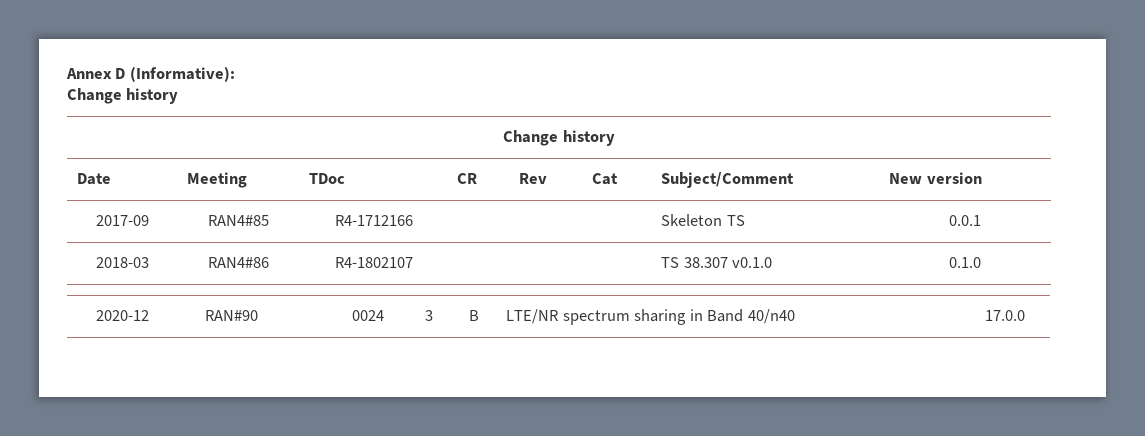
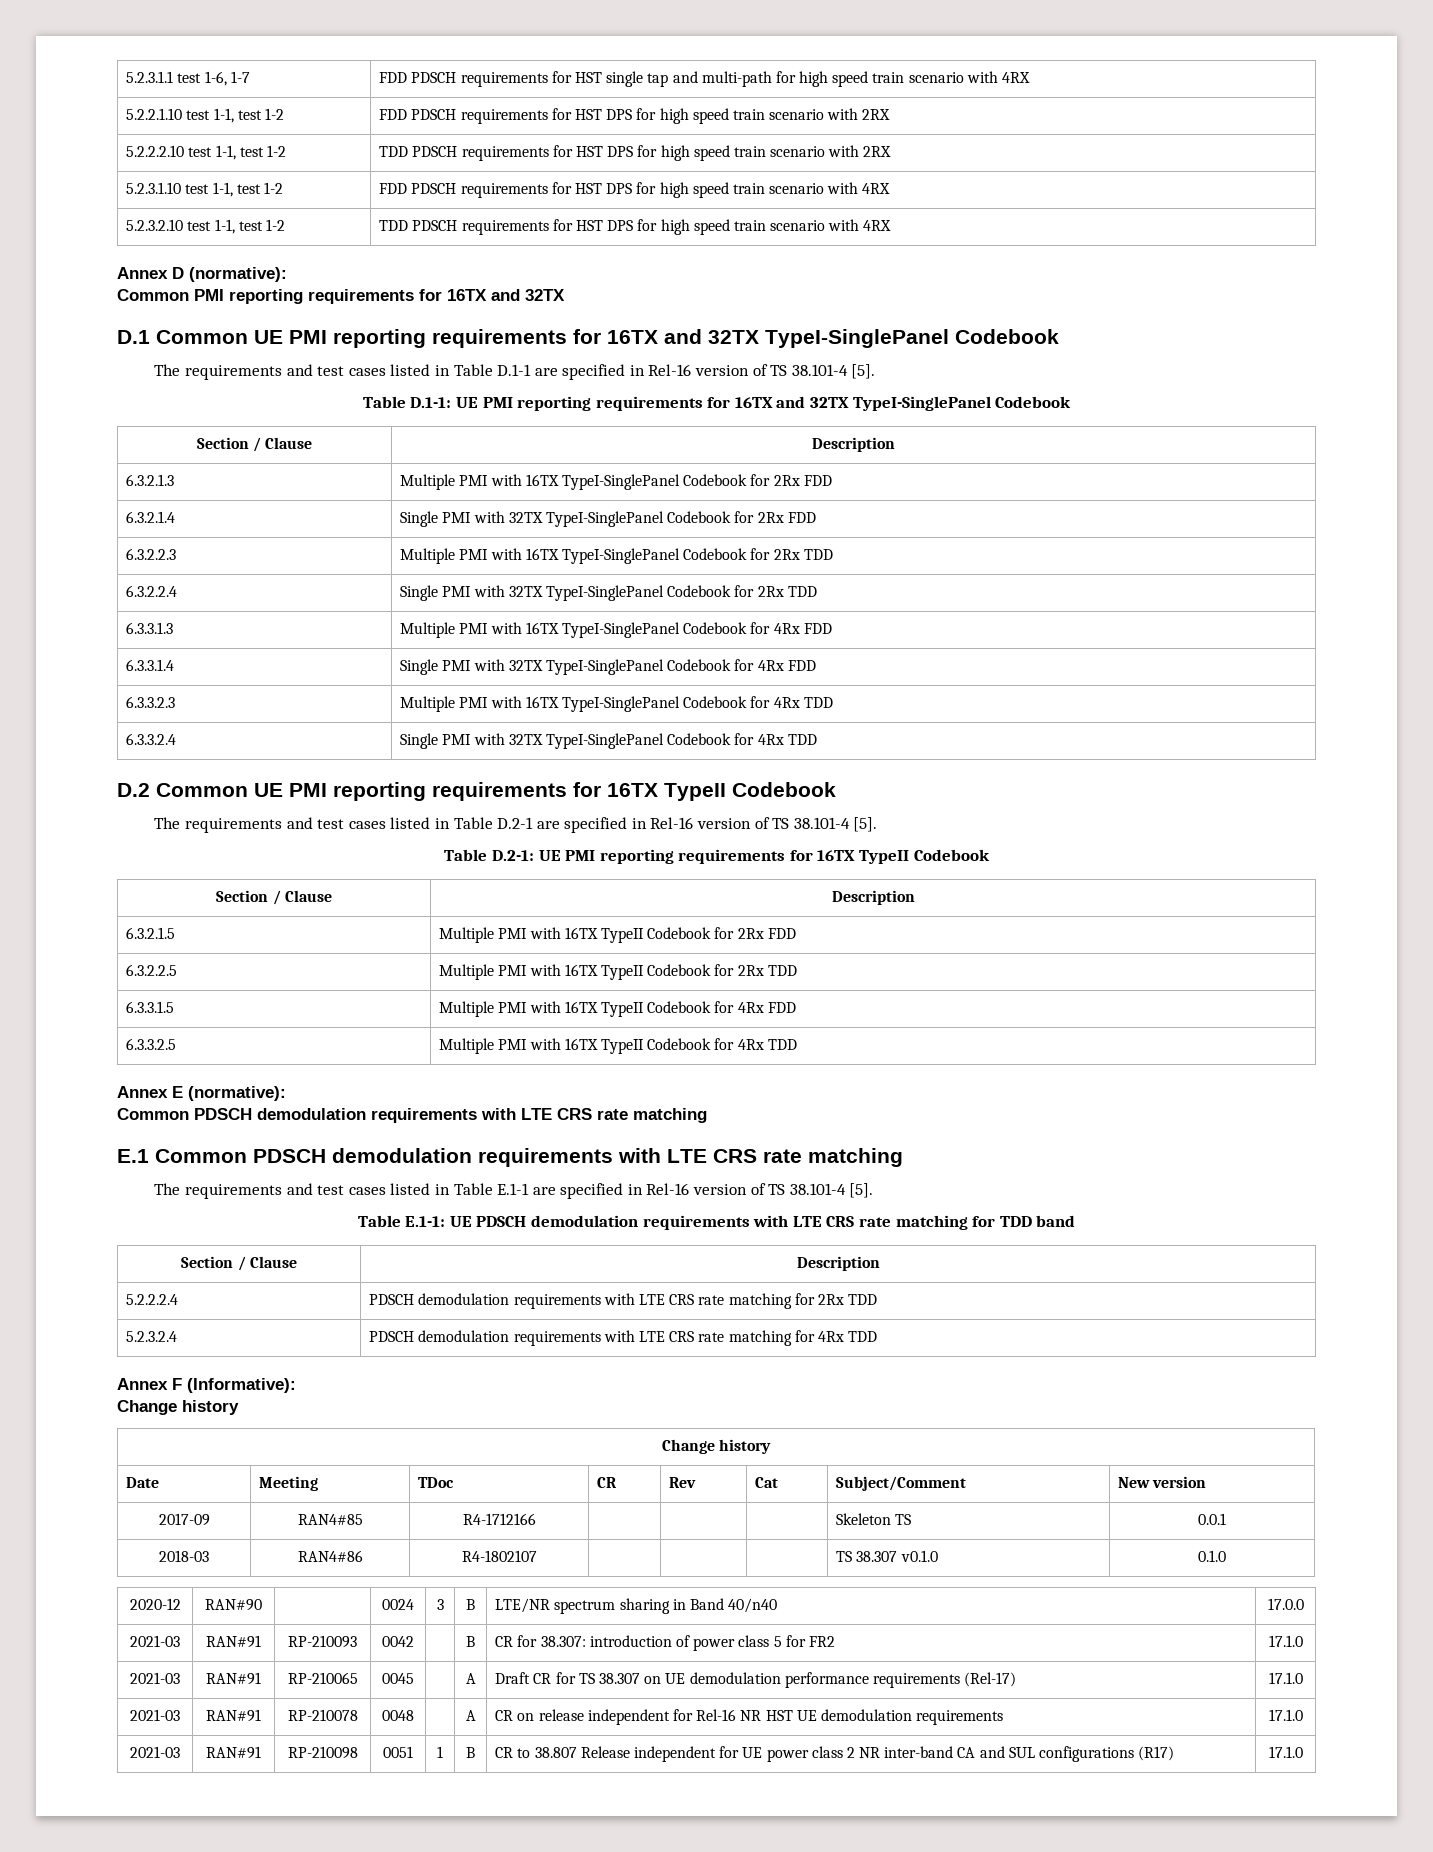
[66,68,126,79] Annex D -> [126,71,250,86] [379,71,1031,87] [126,108,284,123] [379,108,891,124] [126,145,286,160] [379,145,892,161] [126,182,283,197] [379,182,891,198] [126,219,285,234] [379,219,892,235] [117,267,287,282] [117,289,565,304] [117,329,1059,348] [154,364,876,380] [362,396,1072,411] [196,437,313,452] [812,437,895,452] [126,474,175,486] [400,474,832,490] [126,511,176,523] [400,511,816,527] [126,548,177,560] [400,548,833,564] [126,585,178,597] [400,585,817,601] [126,622,174,634] [400,622,832,638] [126,659,175,671] [400,659,816,675] [126,696,176,708] [400,696,833,712] [126,733,177,745] [400,733,817,749] [117,782,836,801] [154,817,878,833] [444,849,990,864] [216,890,332,905] [831,890,915,905] [126,927,176,939] [439,927,796,943] [126,964,178,976] [439,964,797,980] [126,1001,175,1013] [439,1001,796,1017] [126,1038,177,1050] [439,1038,797,1054] [117,1086,286,1101] [117,1108,707,1123] [117,1148,903,1167] [154,1183,874,1199] [357,1215,1076,1230] [181,1256,297,1271] [796,1256,880,1271] [126,1294,179,1305] [369,1293,878,1309] [126,1331,178,1342] [369,1330,878,1346] [117,1378,182,1390] 5.2.3.1.1 test 1-6, 1-7 | FDD PDSCH requirements for HST single tap and multi-path for high speed train scenario with 4RX // 5.2.2.1.10 test 1-1, test 1-2 | FDD PDSCH requirements for HST DPS for high speed train scenario with 2RX // 5.2.2.2.10 test 1-1, test 1-2 | TDD PDSCH requirements for HST DPS for high speed train scenario with 2RX // 5.2.3.1.10 test 1-1, test 1-2 | FDD PDSCH requirements for HST DPS for high speed train scenario with 4RX // 5.2.3.2.10 test 1-1, test 1-2 | TDD PDSCH requirements for HST DPS for high speed train scenario with 4RX // Annex D (normative): // Common PMI reporting requirements for 16TX and 32TX // D.1 Common UE PMI reporting requirements for 16TX and 32TX TypeI-SinglePanel Codebook // The requirements and test cases listed in Table D.1-1 are specified in Rel-16 version of TS 38.101-4 [5]. // Table D.1-1: UE PMI reporting requirements for 16TX and 32TX TypeI-SinglePanel Codebook // Section / Clause | Description // 6.3.2.1.3 | Multiple PMI with 16TX TypeI-SinglePanel Codebook for 2Rx FDD // 6.3.2.1.4 | Single PMI with 32TX TypeI-SinglePanel Codebook for 2Rx FDD // 6.3.2.2.3 | Multiple PMI with 16TX TypeI-SinglePanel Codebook for 2Rx TDD // 6.3.2.2.4 | Single PMI with 32TX TypeI-SinglePanel Codebook for 2Rx TDD // 6.3.3.1.3 | Multiple PMI with 16TX TypeI-SinglePanel Codebook for 4Rx FDD // 6.3.3.1.4 | Single PMI with 32TX TypeI-SinglePanel Codebook for 4Rx FDD // 6.3.3.2.3 | Multiple PMI with 16TX TypeI-SinglePanel Codebook for 4Rx TDD // 6.3.3.2.4 | Single PMI with 32TX TypeI-SinglePanel Codebook for 4Rx TDD // D.2 Common UE PMI reporting requirements for 16TX TypeII Codebook // The requirements and test cases listed in Table D.2-1 are specified in Rel-16 version of TS 38.101-4 [5]. // Table D.2-1: UE PMI reporting requirements for 16TX TypeII Codebook // Section / Clause | Description // 6.3.2.1.5 | Multiple PMI with 16TX TypeII Codebook for 2Rx FDD // 6.3.2.2.5 | Multiple PMI with 16TX TypeII Codebook for 2Rx TDD // 6.3.3.1.5 | Multiple PMI with 16TX TypeII Codebook for 4Rx FDD // 6.3.3.2.5 | Multiple PMI with 16TX TypeII Codebook for 4Rx TDD // Annex E (normative): // Common PDSCH demodulation requirements with LTE CRS rate matching // E.1 Common PDSCH demodulation requirements with LTE CRS rate matching // The requirements and test cases listed in Table E.1-1 are specified in Rel-16 version of TS 38.101-4 [5]. // Table E.1-1: UE PDSCH demodulation requirements with LTE CRS rate matching for TDD band // Section / Clause | Description // 5.2.2.2.4 | PDSCH demodulation requirements with LTE CRS rate matching for 2Rx TDD // 5.2.3.2.4 | PDSCH demodulation requirements with LTE CRS rate matching for 4Rx TDD // Annex F
(1025, 315) none -> [130,1635,180,1647] [206,1635,261,1648] [288,1635,357,1648] [382,1636,414,1647] [466,1636,475,1647] [495,1635,835,1651] [1268,1635,1303,1647] [130,1672,180,1684] [206,1672,261,1685] [287,1672,358,1684] [382,1673,414,1684] [465,1673,476,1684] [495,1672,1017,1688] [1268,1672,1303,1684] [130,1709,180,1721] [206,1709,261,1722] [287,1709,358,1721] [382,1710,414,1721] [465,1710,476,1721] [495,1709,1004,1725] [1268,1709,1303,1721] [130,1746,180,1758] [206,1746,261,1759] [287,1746,358,1759] [383,1746,413,1758] [437,1746,443,1758] [466,1747,475,1758] [495,1746,1175,1762] [1268,1746,1303,1758] // 2021-03 | RAN#91 | RP-210093 | 0042 | | B | CR for 38.307: introduction of power class 5 for FR2 | 17.1.0 // 2021-03 | RAN#91 | RP-210065 | 0045 | | A | Draft CR for TS 38.307 on UE demodulation performance requirements (Rel-17) | 17.1.0 // 2021-03 | RAN#91 | RP-210078 | 0048 | | A | CR on release independent for Rel-16 NR HST UE demodulation requirements | 17.1.0 // 2021-03 | RAN#91 | RP-210098 | 0051 | 1 | B | CR to 38.807 Release independent for UE power class 2 NR inter-band CA and SUL configurations (R17) | 17.1.0

